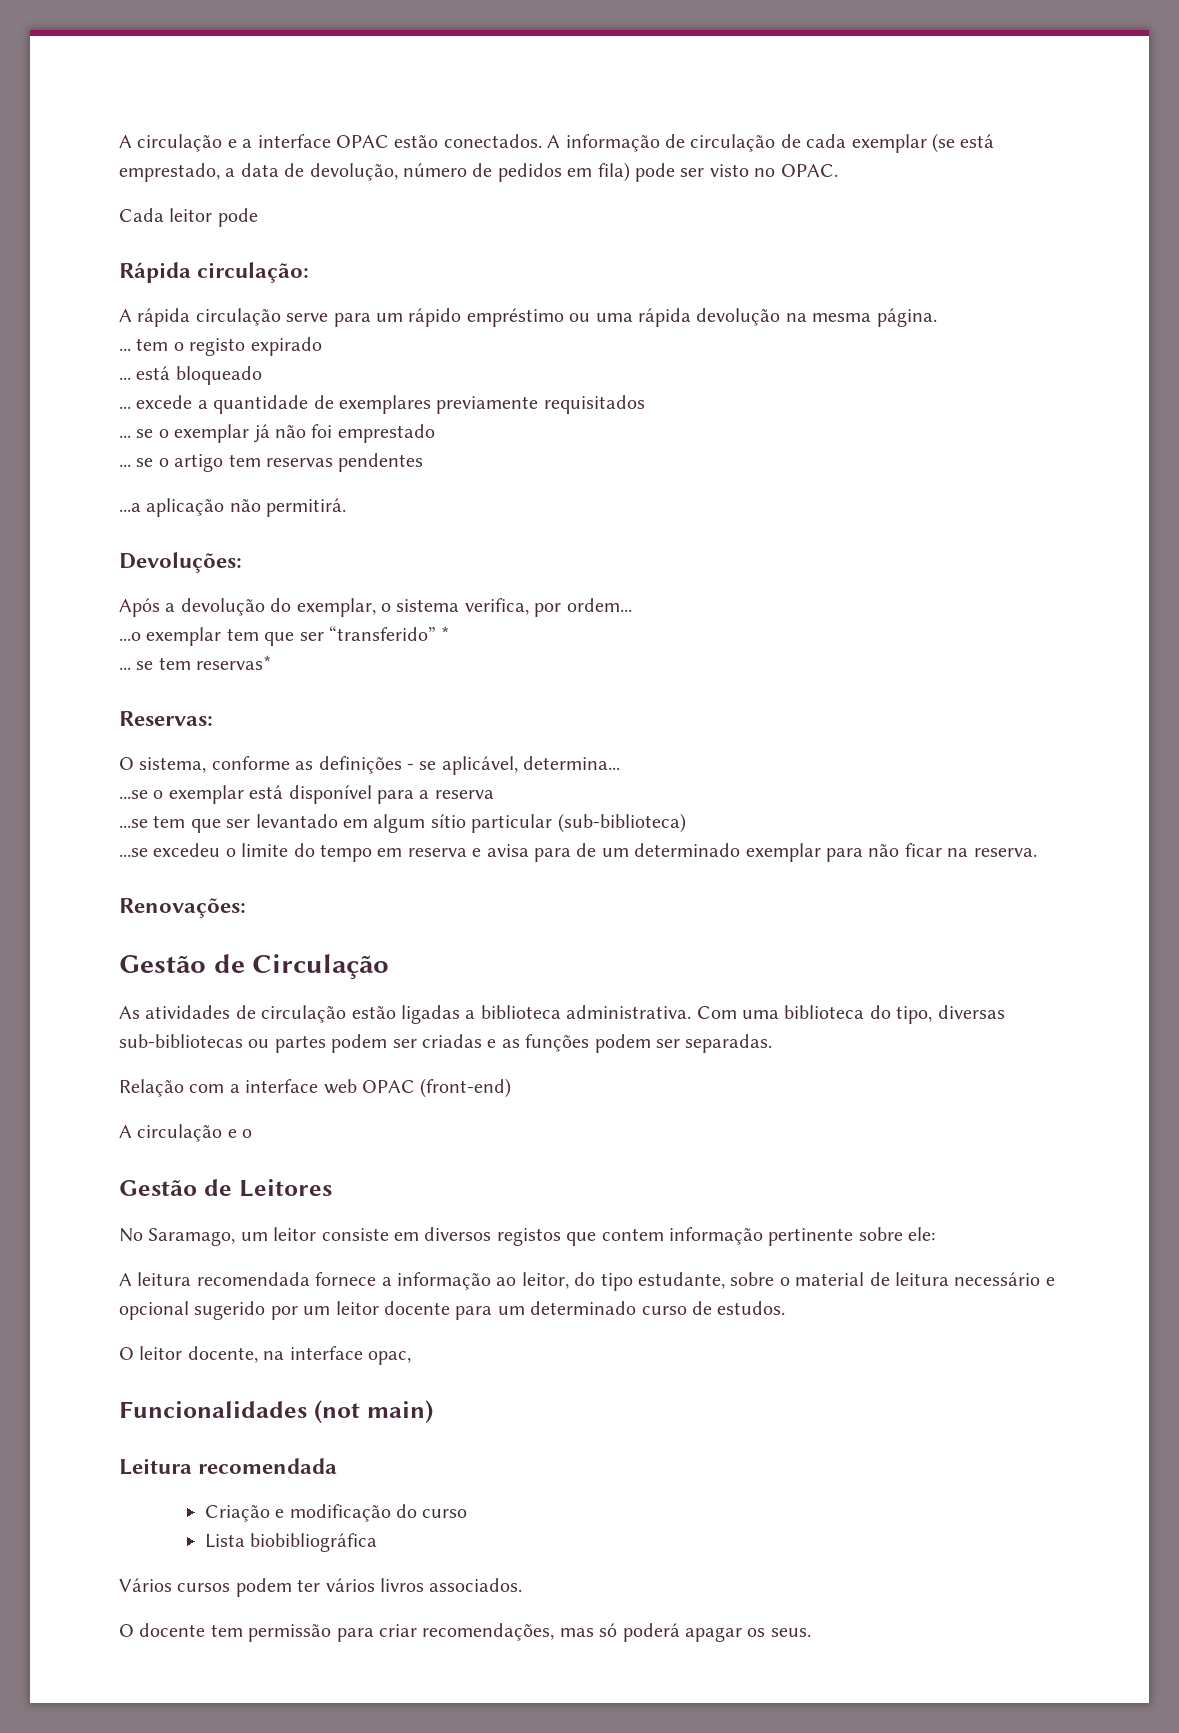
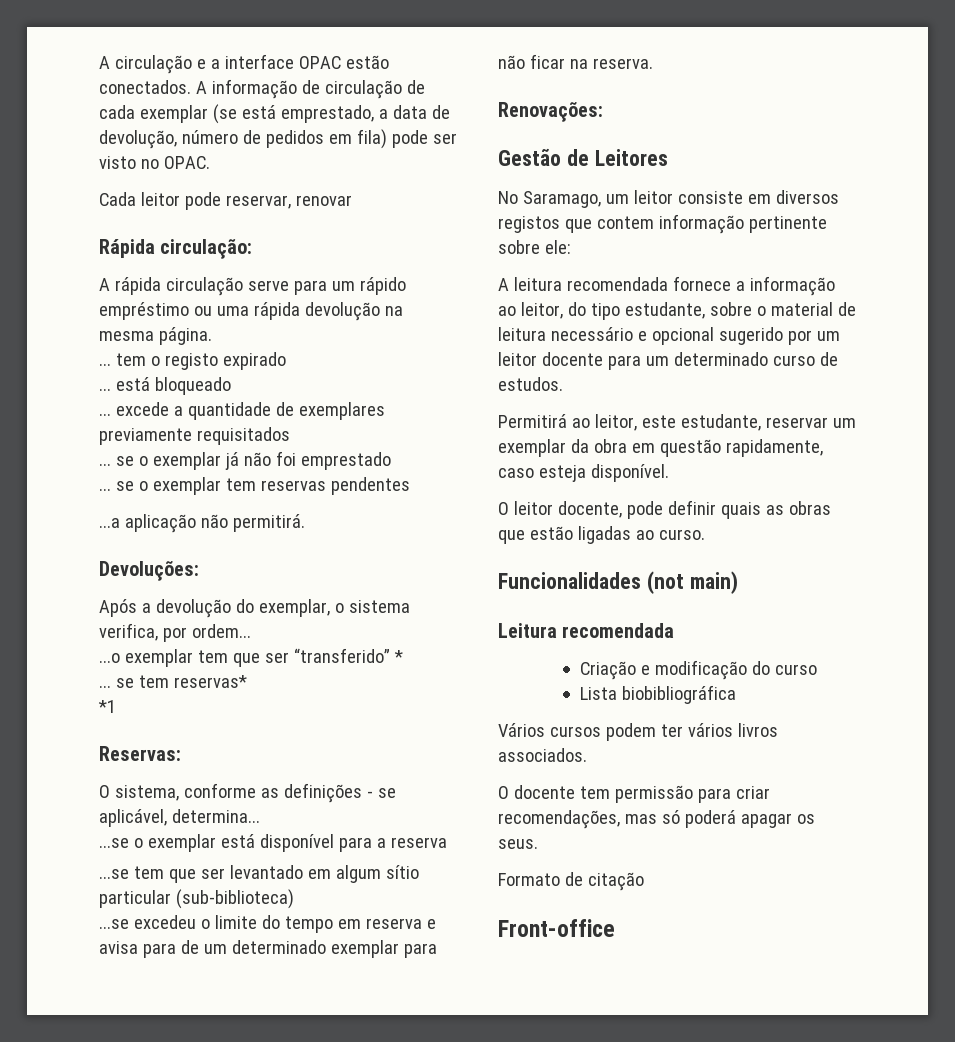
(258, 217) none -> [225,195,352,209] reservar, renovar
[174,454,224,472] artigo -> [152,477,221,495] exemplar
(273, 662) none -> [98,700,116,713] // *1
[119,954,390,979] [119,1005,1005,1024] [119,1034,773,1053] [119,1078,512,1098] [119,1124,253,1142] // Gestão de Circulação // As atividades de circulação estão ligadas a biblioteca administrativa. Com uma biblioteca do tipo, diversas sub-bibliotecas ou partes podem ser criadas e as funções podem ser separadas. // Relação com a interface web OPAC (front-end) // A circulação e o -> (603, 112) none
[119,1346,411,1365] O leitor docente, na interface opac, -> [498,414,856,431] [498,439,823,457] [498,464,669,482] [498,500,831,519] [498,526,705,544] Permitirá ao leitor, este estudante, reservar um exemplar da obra em questão rapidamente, caso esteja disponível. // O leitor docente, pode definir quais as obras que estão ligadas ao curso.
(811, 1632) none -> [498,872,644,891] [498,919,615,937] // Formato de citação // Front-office

